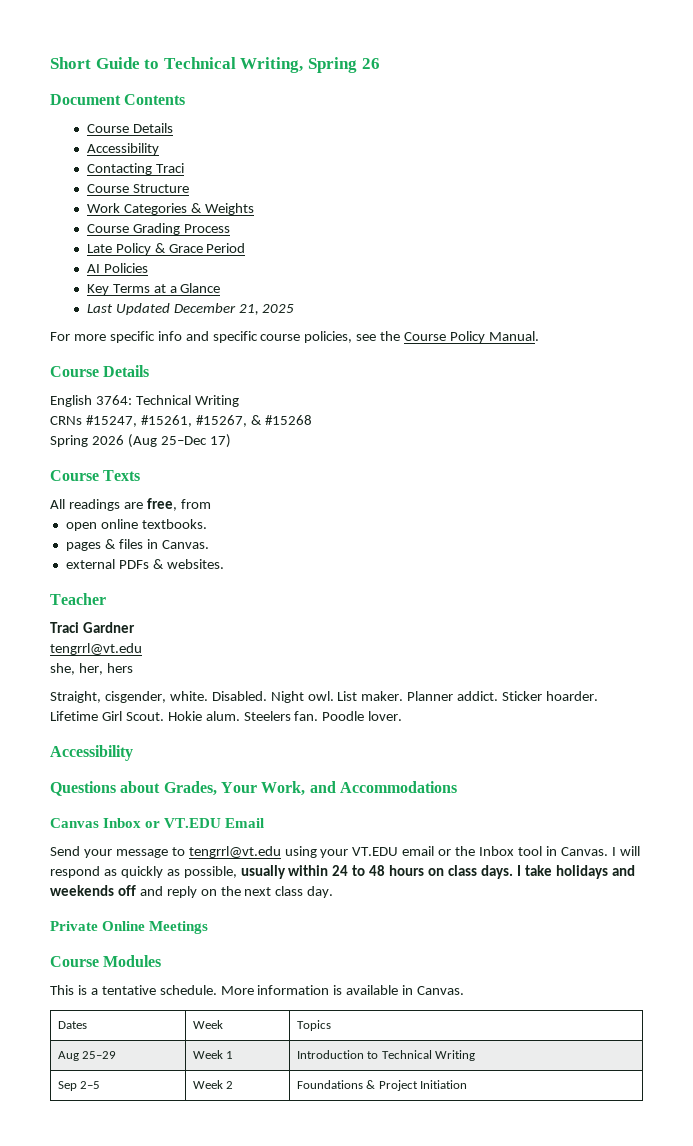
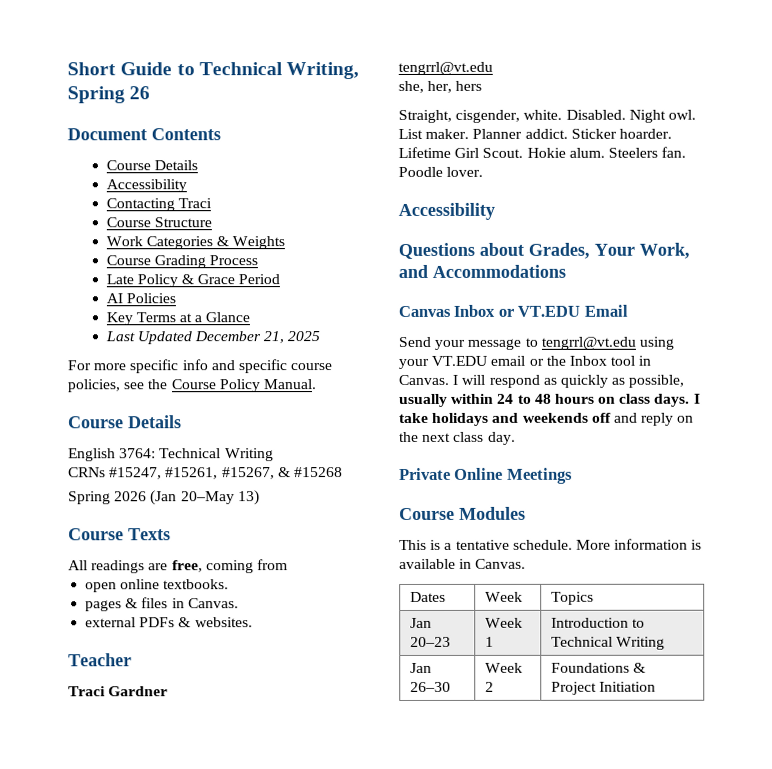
[127,434,231,448] (Aug 25–Dec 17) -> [150,490,260,506] (Jan 20–May 13)
(177, 504) none -> [205,560,254,574] coming
[57,1051,117,1061] Aug 25–29 -> [410,617,433,628] [410,636,452,647] Jan 20–23
[57,1081,101,1091] Sep 2–5 -> [410,662,433,673] [410,681,452,692] Jan 26–30

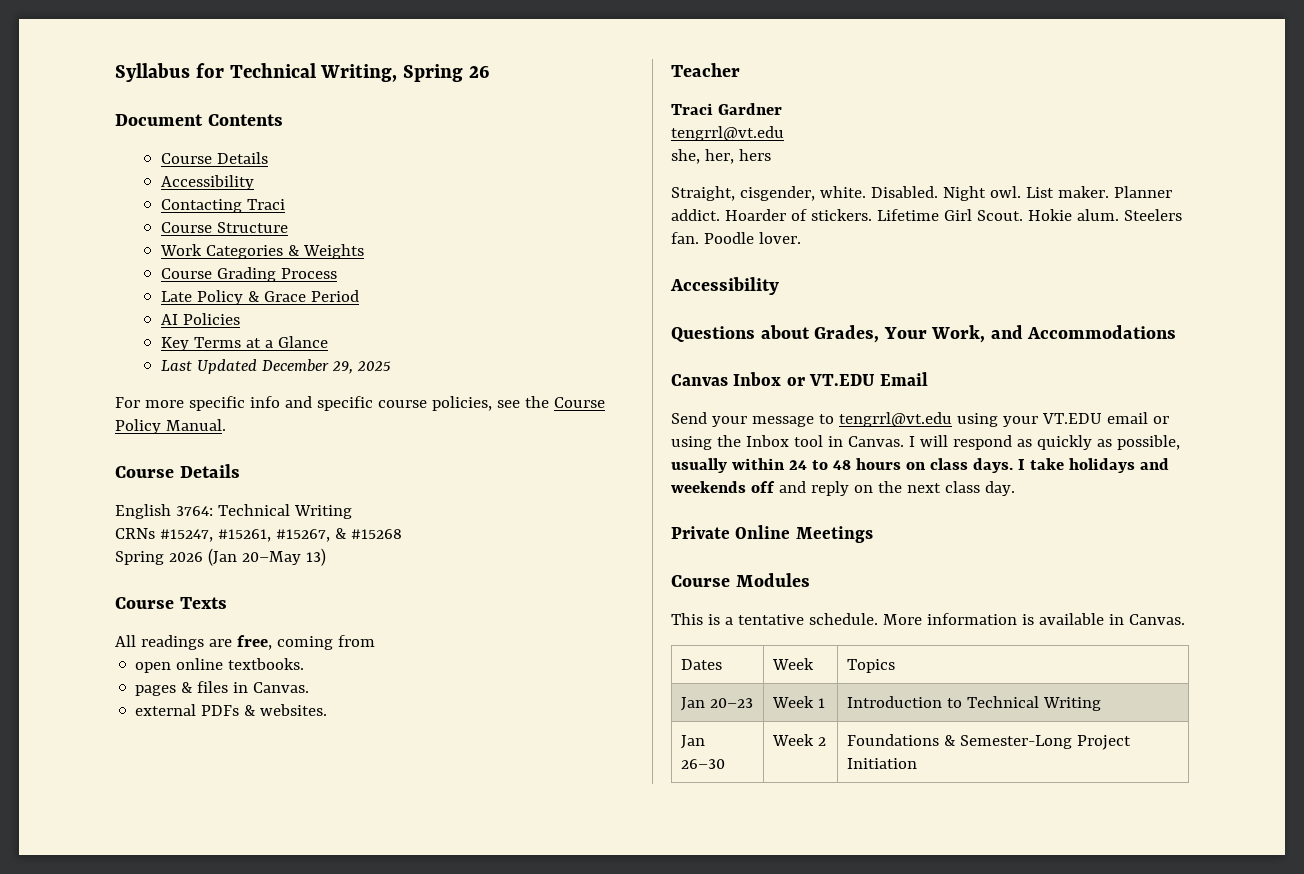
[67,62,195,76] Short Guide to -> [115,63,224,82] Syllabus for
[263,331,285,344] 21, -> [332,361,354,374] 29,
[570,128,672,139] Sticker hoarder. -> [724,209,872,221] Hoarder of stickers.
(544, 362) none -> [671,436,712,450] using
(647, 667) none -> [960,735,1073,749] Semester-Long

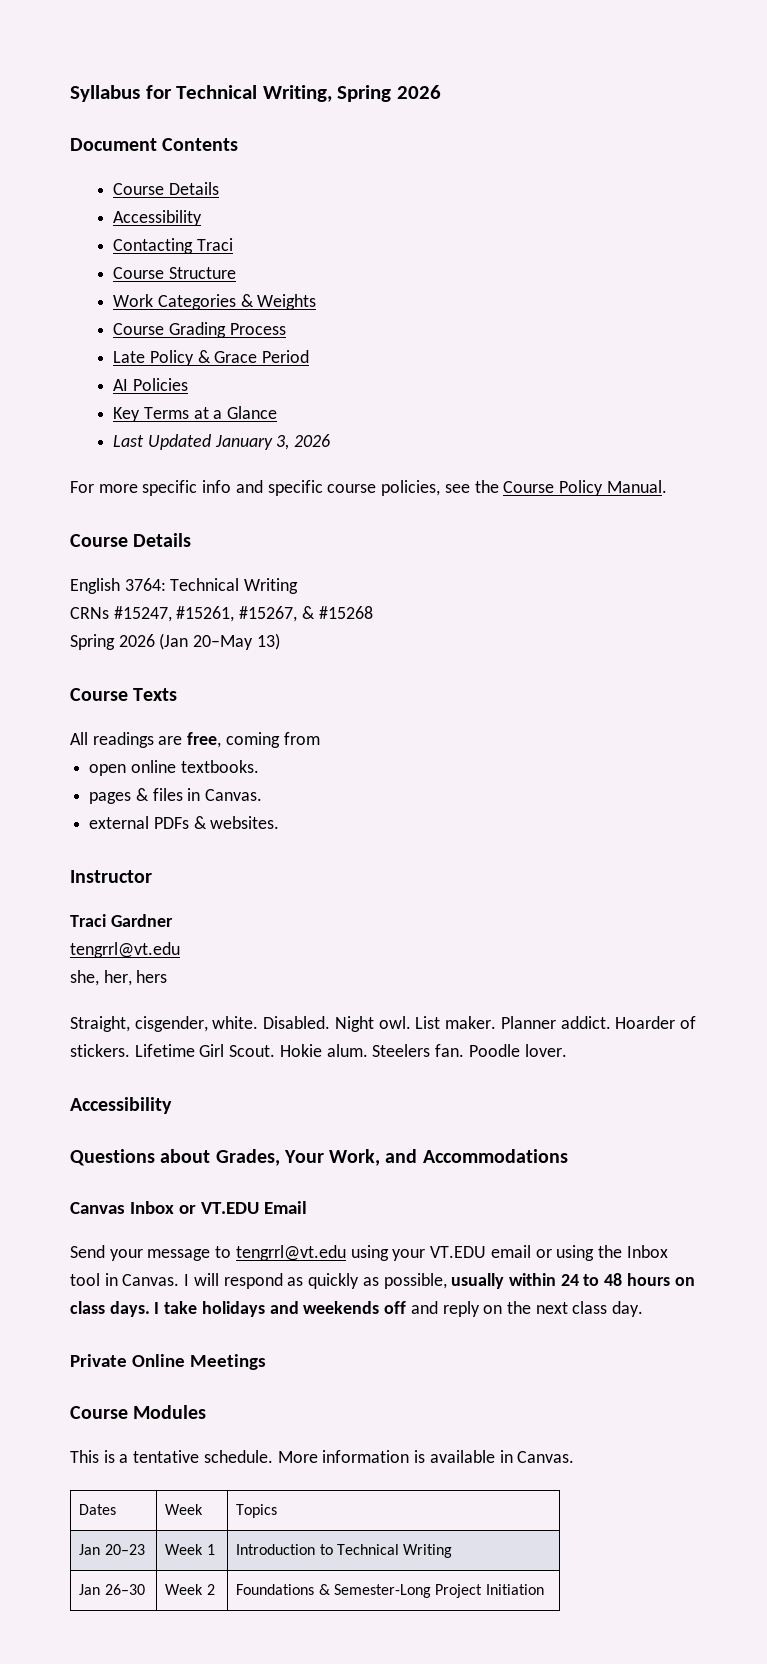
[469,65,490,78] 26 -> [396,85,441,99] 2026
[262,359,392,374] December 29, 2025 -> [214,434,331,450] January 3, 2026
[671,63,740,77] Teacher -> [70,870,152,883] Instructor

